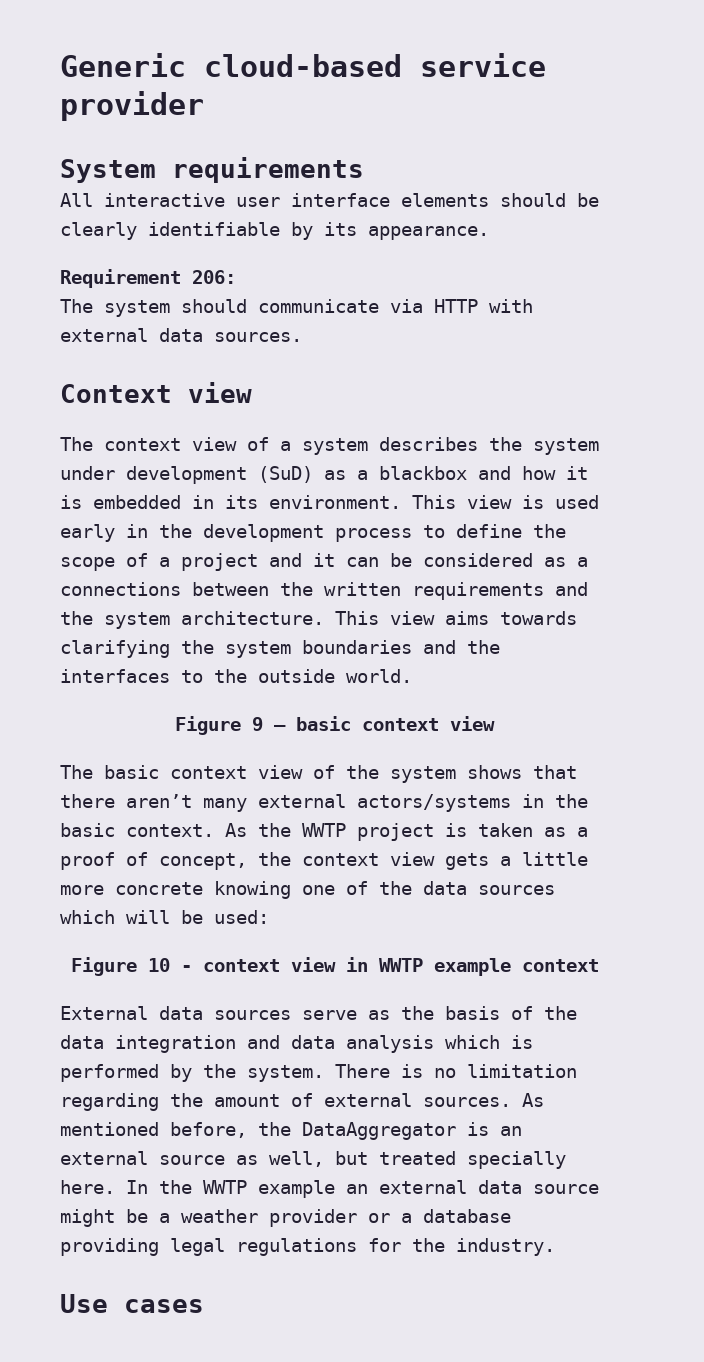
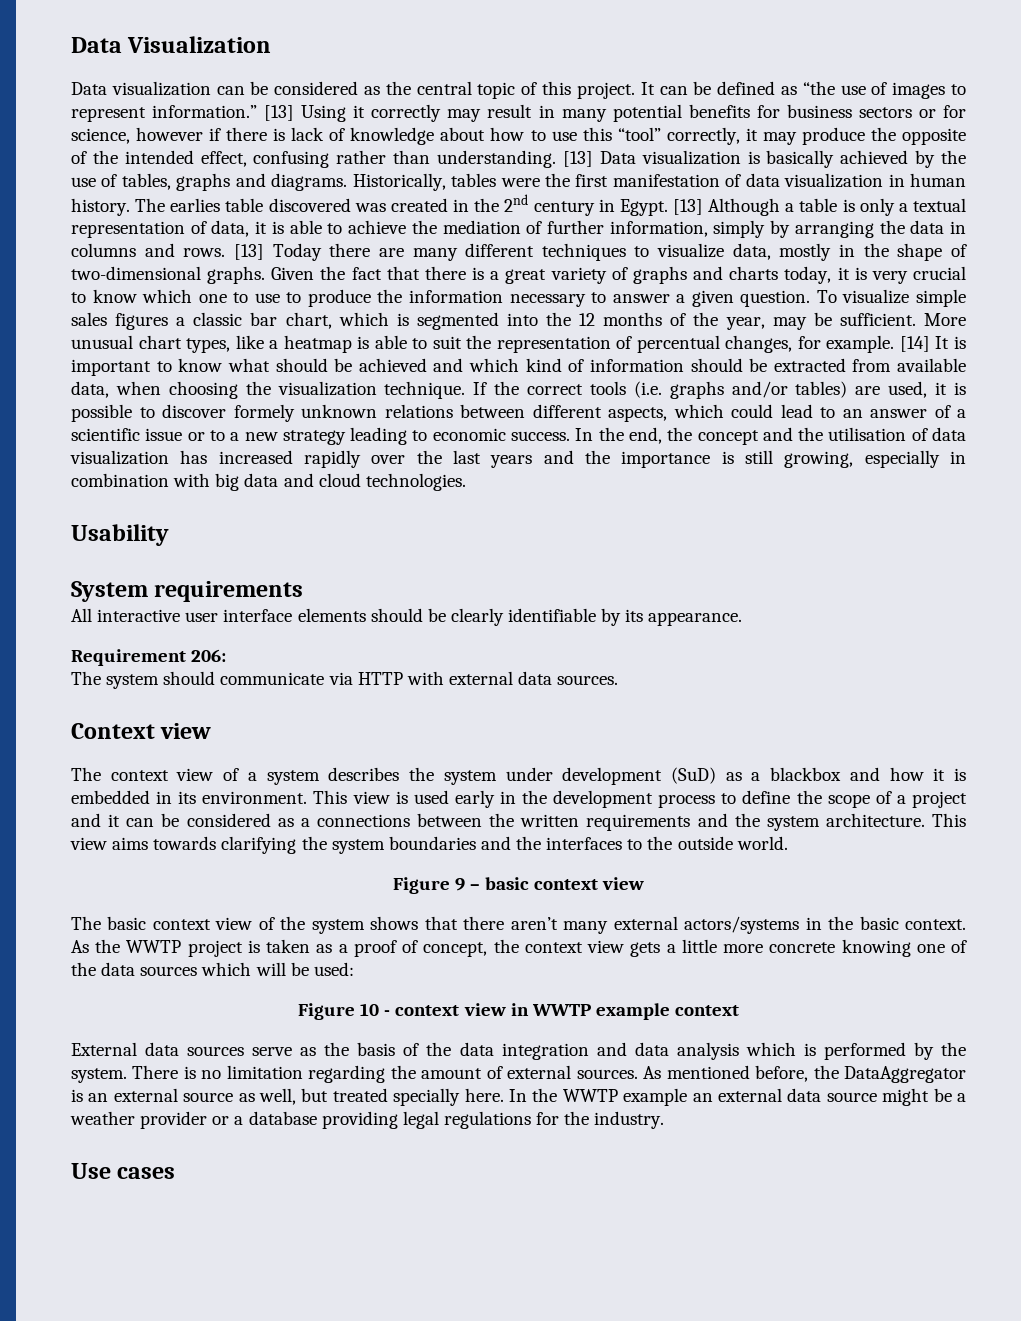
[60,53,546,77] [60,91,204,121] Generic cloud-based service provider -> [71,36,272,53] [71,81,967,99] [71,104,966,122] [71,127,967,145] [71,150,967,168] [71,173,966,191] [71,194,966,216] [71,220,966,238] [71,243,967,261] [71,266,966,284] [71,289,966,307] [71,312,966,330] [71,335,966,353] [71,358,966,376] [71,381,966,399] [71,404,966,422] [71,427,966,445] [70,450,967,468] [71,473,466,491] [71,524,169,546] Data Visualization // Data visualization can be considered as the central topic of this project. It can be defined as “the use of images to represent information.” [13] Using it correctly may result in many potential benefits for business sectors or for science, however if there is lack of knowledge about how to use this “tool” correctly, it may produce the opposite of the intended effect, confusing rather than understanding. [13] Data visualization is basically achieved by the use of tables, graphs and diagrams. Historically, tables were the first manifestation of data visualization in human history. The earlies table discovered was created in the 2nd century in Egypt. [13] Although a table is only a textual representation of data, it is able to achieve the mediation of further information, simply by arranging the data in columns and rows. [13] Today there are many different techniques to visualize data, mostly in the shape of two-dimensional graphs. Given the fact that there is a great variety of graphs and charts today, it is very crucial to know which one to use to produce the information necessary to answer a given question. To visualize simple sales figures a classic bar chart, which is segmented into the 12 months of the year, may be sufficient. More unusual chart types, like a heatmap is able to suit the representation of percentual changes, for example. [14] It is important to know what should be achieved and which kind of information should be extracted from available data, when choosing the visualization technique. If the correct tools (i.e. graphs and/or tables) are used, it is possible to discover formely unknown relations between different aspects, which could lead to an answer of a scientific issue or to a new strategy leading to economic success. In the end, the concept and the utilisation of data visualization has increased rapidly over the last years and the importance is still growing, especially in combination with big data and cloud technologies. // Usability

